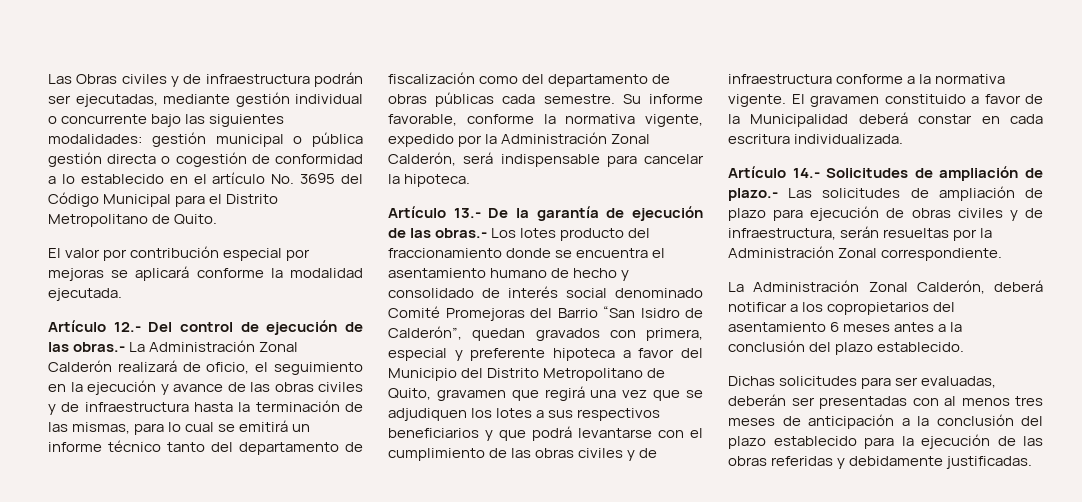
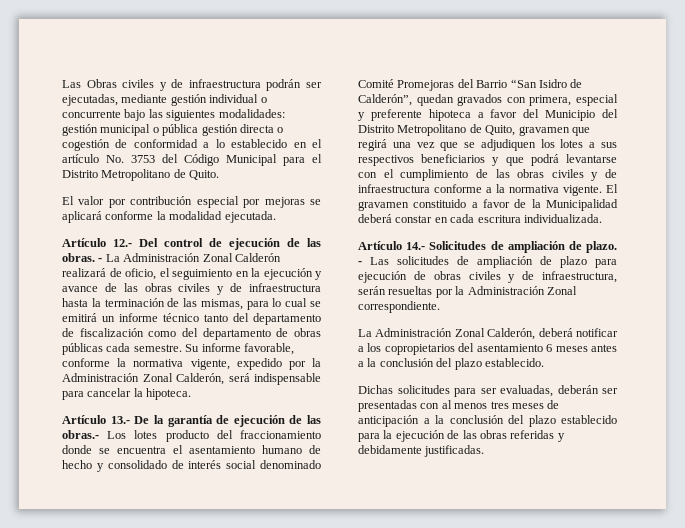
[300,173,336,184] 3695 -> [131,155,155,163] 3753
[73,342,126,352] obras.- -> [62,253,103,262] obras. -
[728,188,778,201] plazo.- -> [586,241,617,253] [358,261,362,265] plazo. -

